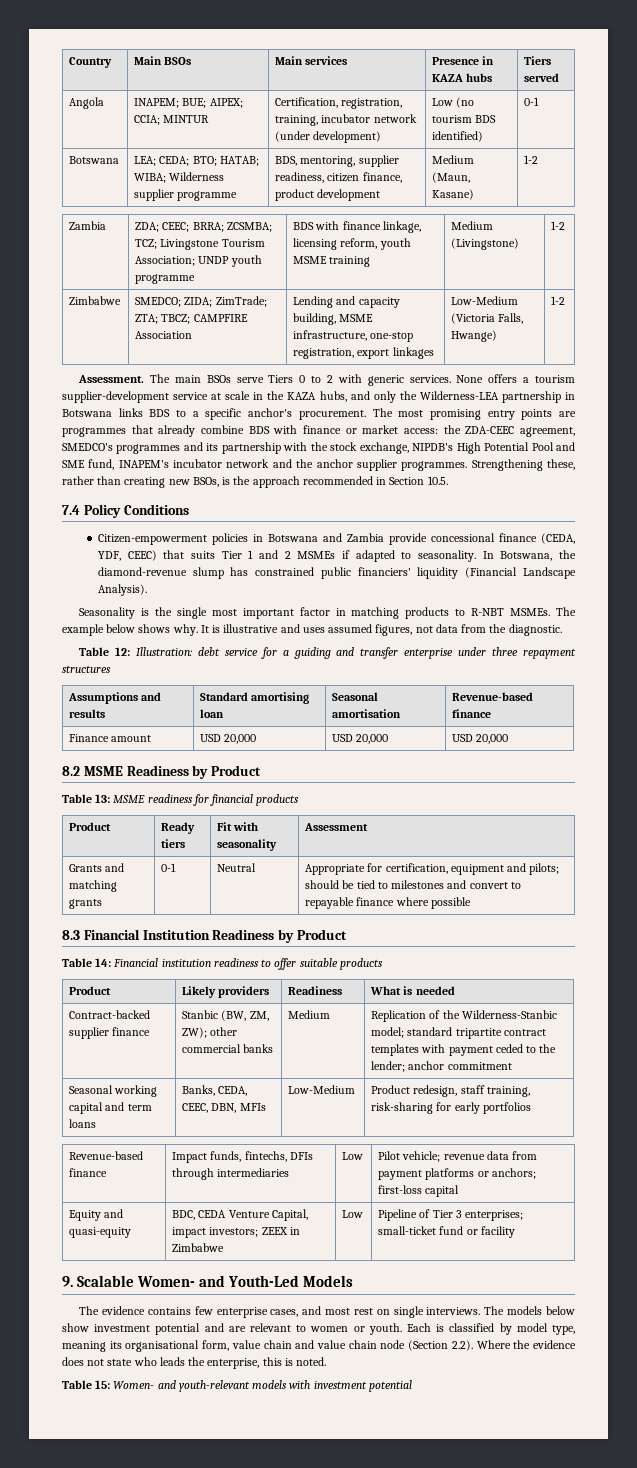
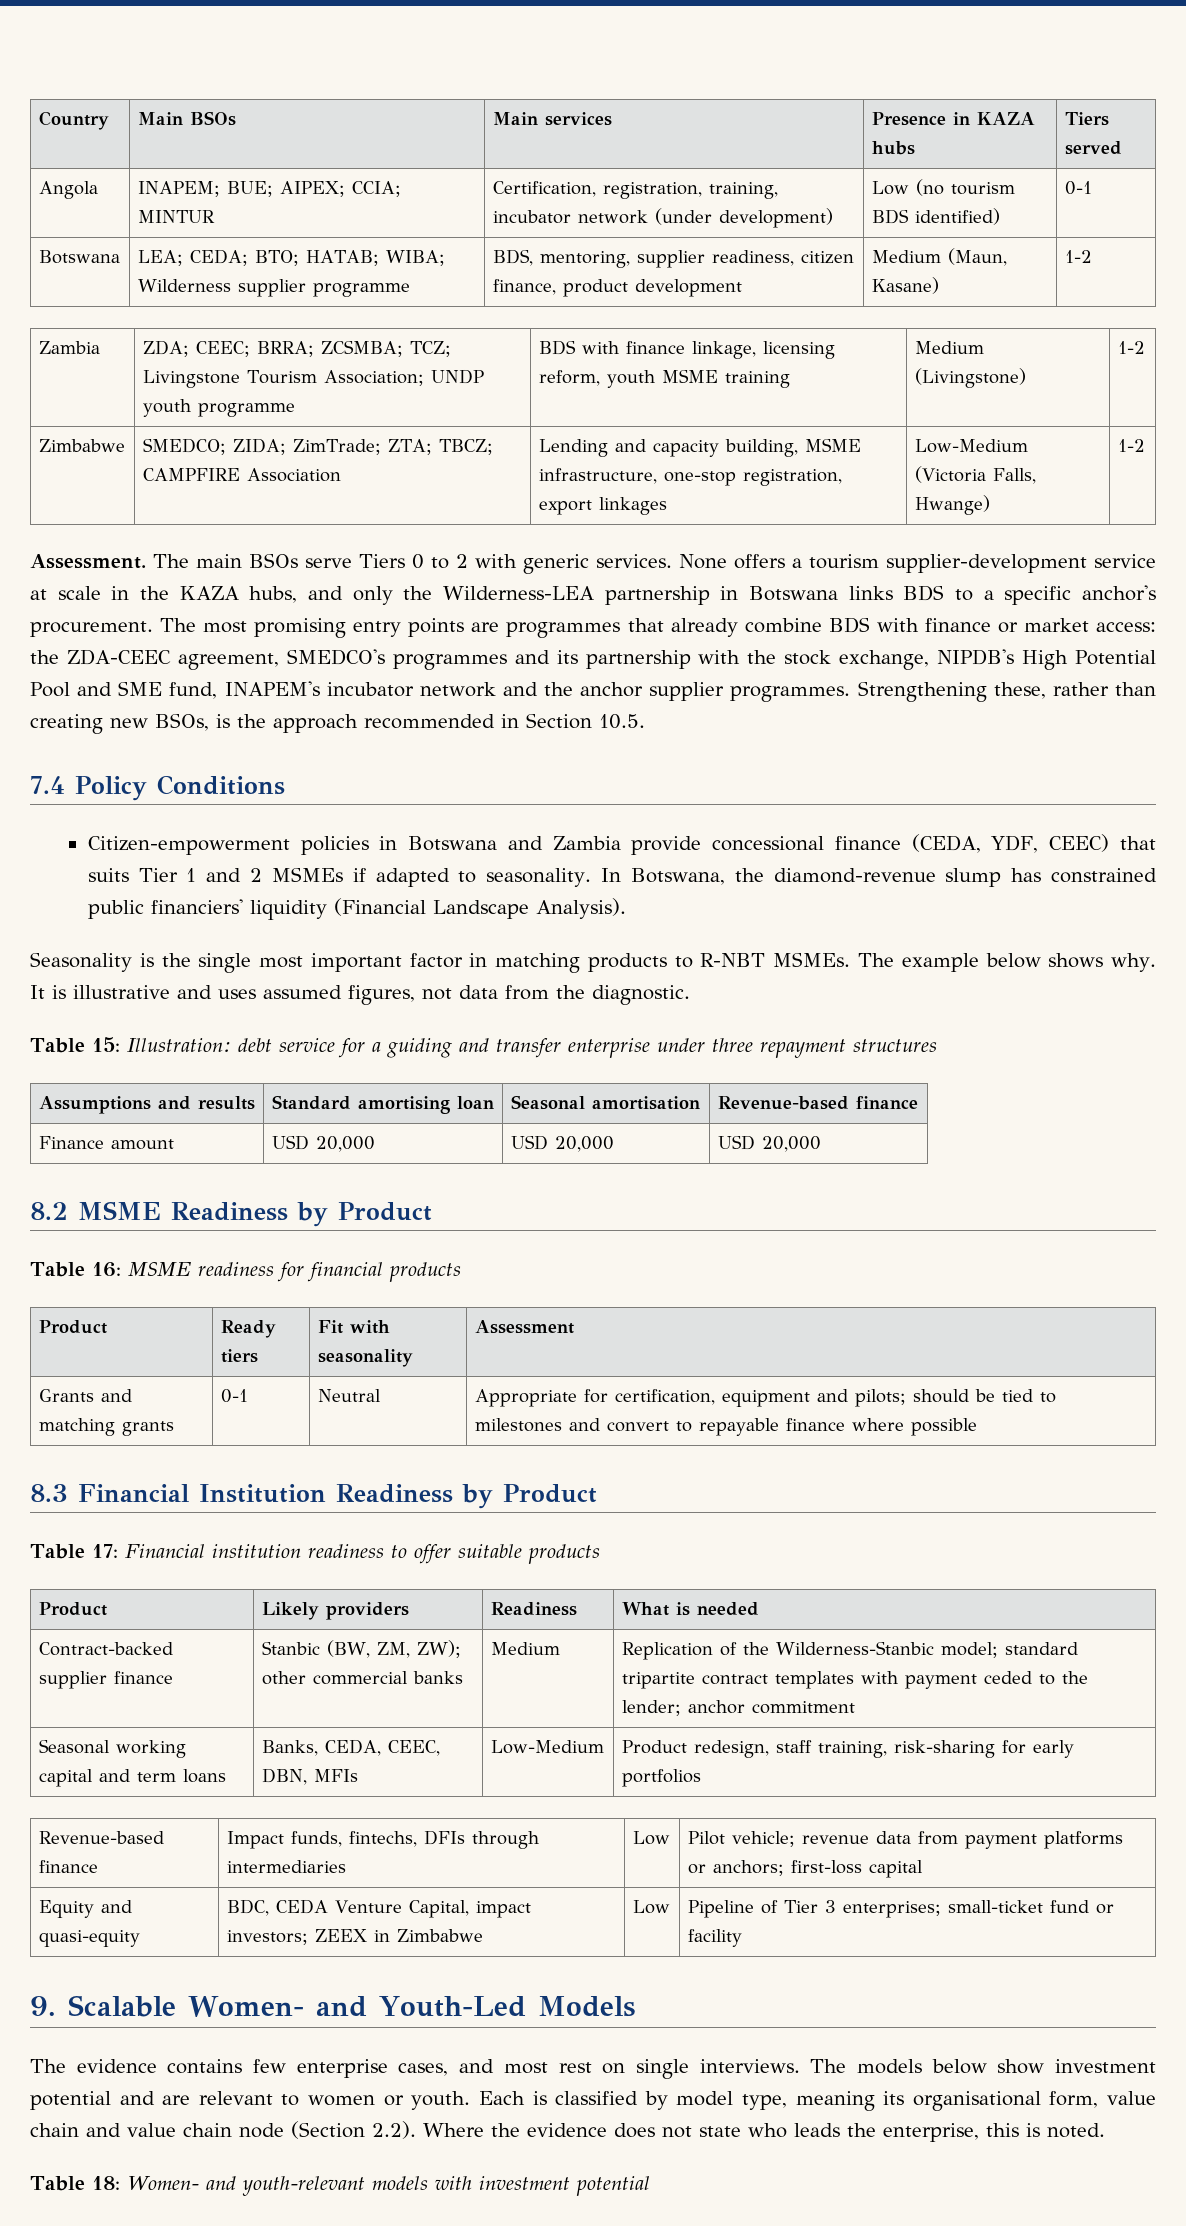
[115,647,131,656] 12: -> [91,1037,120,1052] 15:
[95,794,111,803] 13: -> [91,1262,121,1277] 16:
[95,958,112,967] 14: -> [91,1544,118,1558] 17:
[95,1380,111,1389] 15: -> [91,2176,120,2190] 18:

